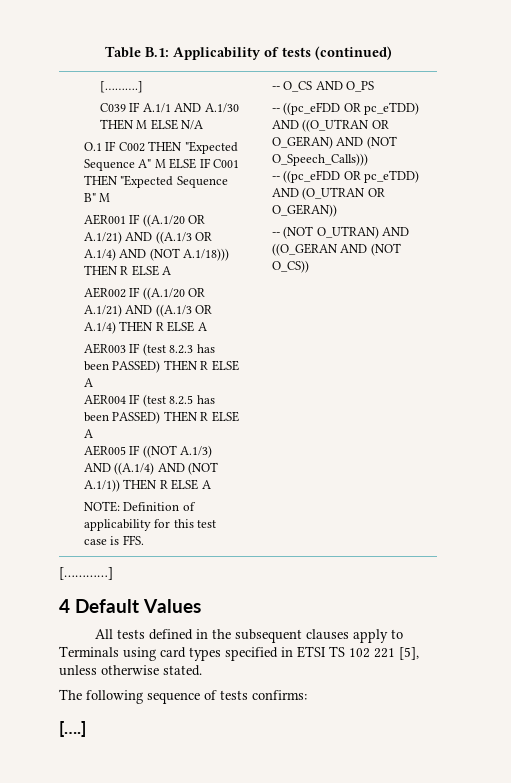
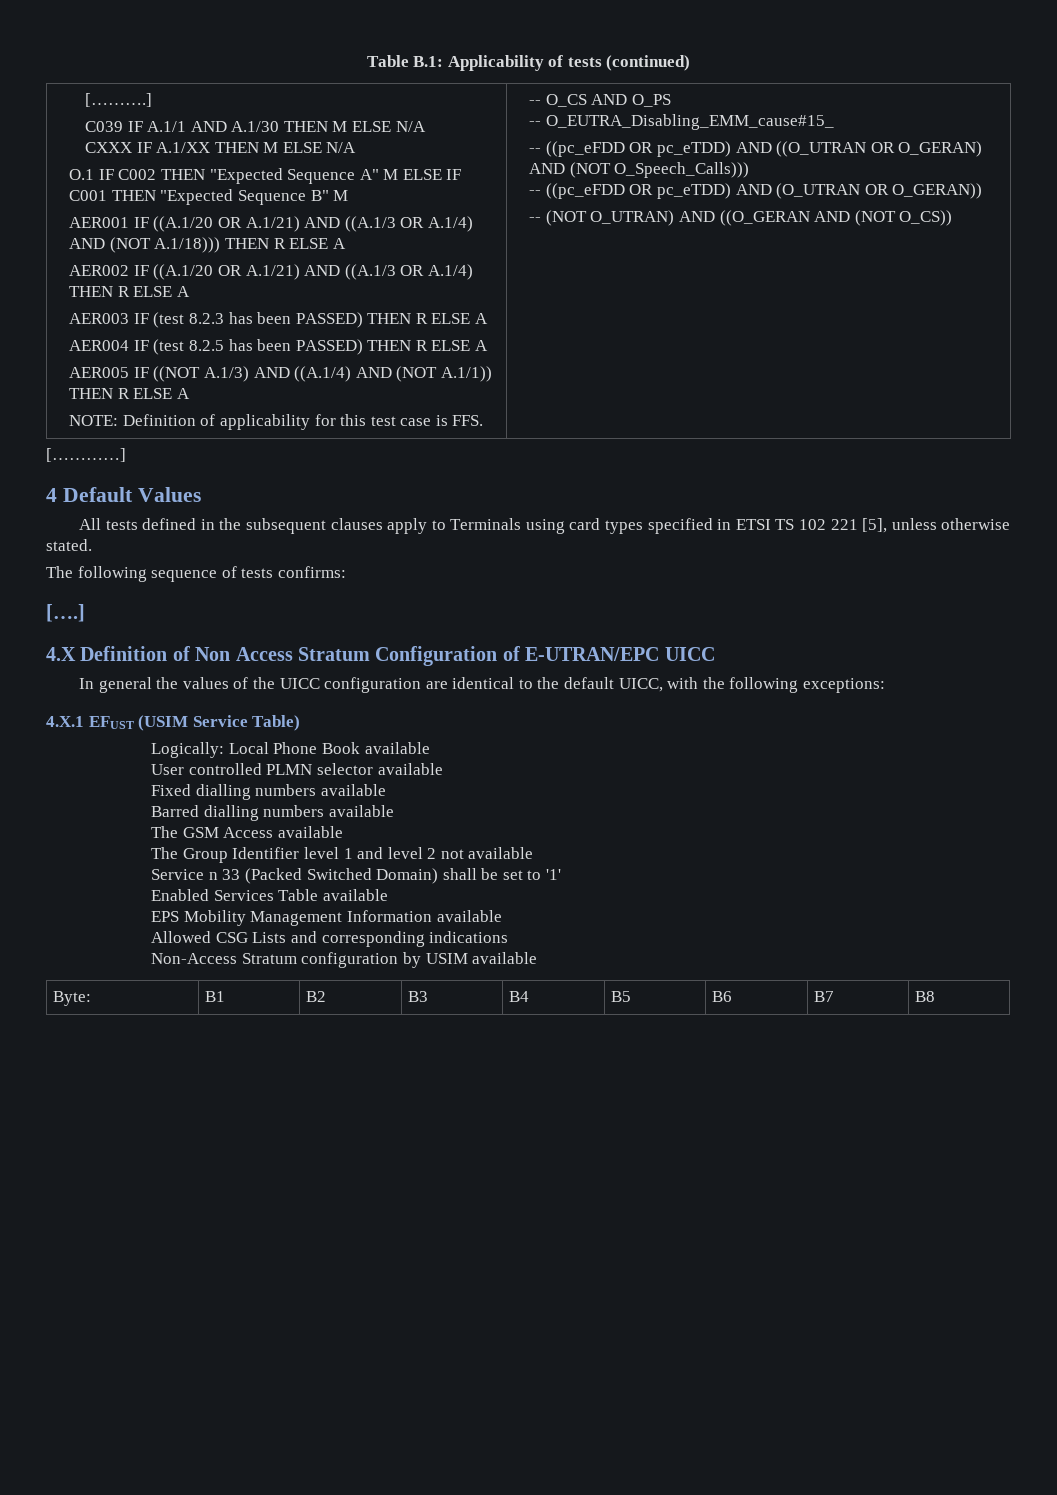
(204, 125) none -> [84,142,357,153] // CXXX IF A.1/XX THEN M ELSE N/A
(375, 86) none -> [529,114,834,130] // -- O_EUTRA_Disabling_EMM_cause#15_
(86, 729) none -> [46,646,715,666] [78,677,885,693] [46,715,301,731] [151,742,430,758] [151,763,443,775] [151,784,386,800] [151,805,394,821] [151,826,343,838] [151,847,534,863] [151,868,562,884] [151,889,388,901] [151,910,502,926] [151,931,509,947] [151,952,538,968] [53,991,92,1006] [205,991,226,1002] [306,991,327,1002] [408,991,429,1002] [509,991,530,1002] [611,991,632,1002] [712,991,733,1002] [814,991,835,1002] [915,991,936,1002] // 4.X Definition of Non Access Stratum Configuration of E-UTRAN/EPC UICC // In general the values of the UICC configuration are identical to the default UICC, with the following exceptions: // 4.X.1 EFUST (USIM Service Table) // Logically: Local Phone Book available // User controlled PLMN selector available // Fixed dialling numbers available // Barred dialling numbers available // The GSM Access available // The Group Identifier level 1 and level 2 not available // Service n 33 (Packed Switched Domain) shall be set to '1' // Enabled Services Table available // EPS Mobility Management Information available // Allowed CSG Lists and corresponding indications // Non-Access Stratum configuration by USIM available // Byte: | B1 | B2 | B3 | B4 | B5 | B6 | B7 | B8

